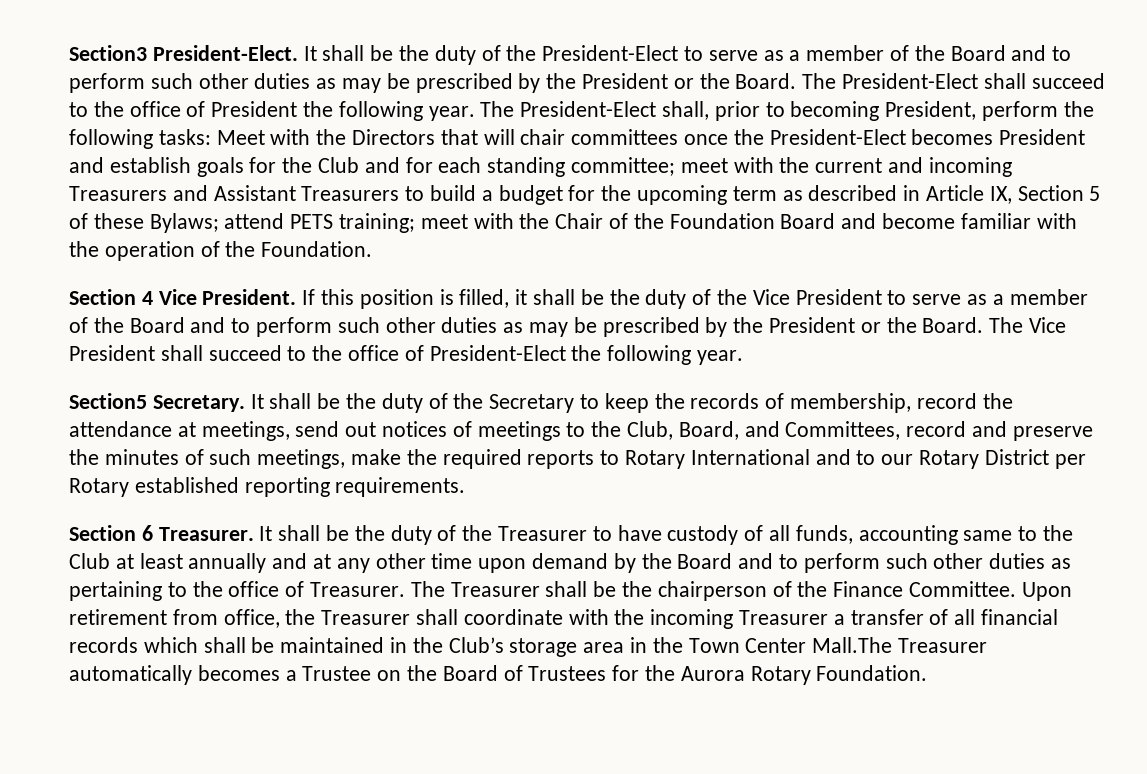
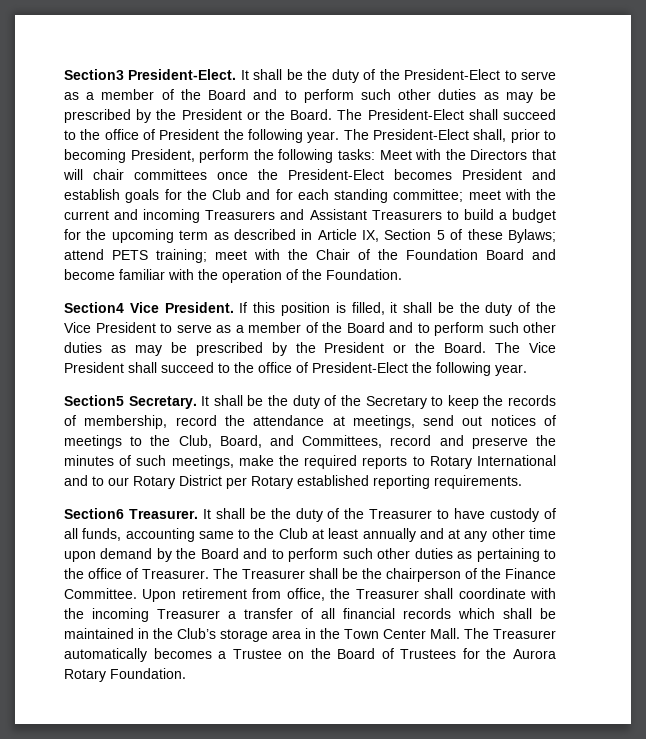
[69,289,153,305] Section 4 -> [64,302,124,313] Section4
[69,525,153,541] Section 6 -> [64,508,124,519] Section6
[812,637,893,653] Mall.The -> [430,628,489,639] Mall. The

